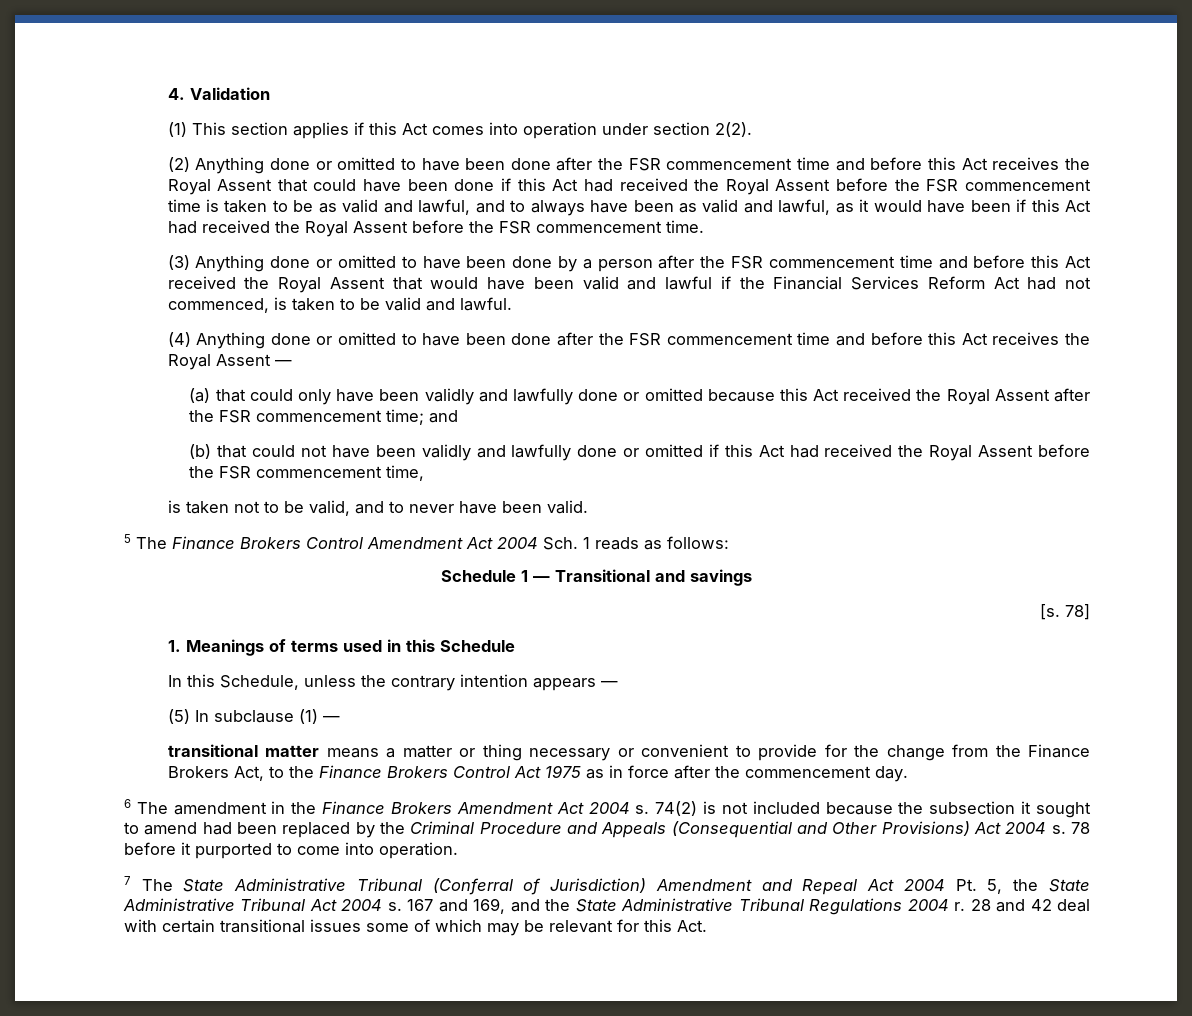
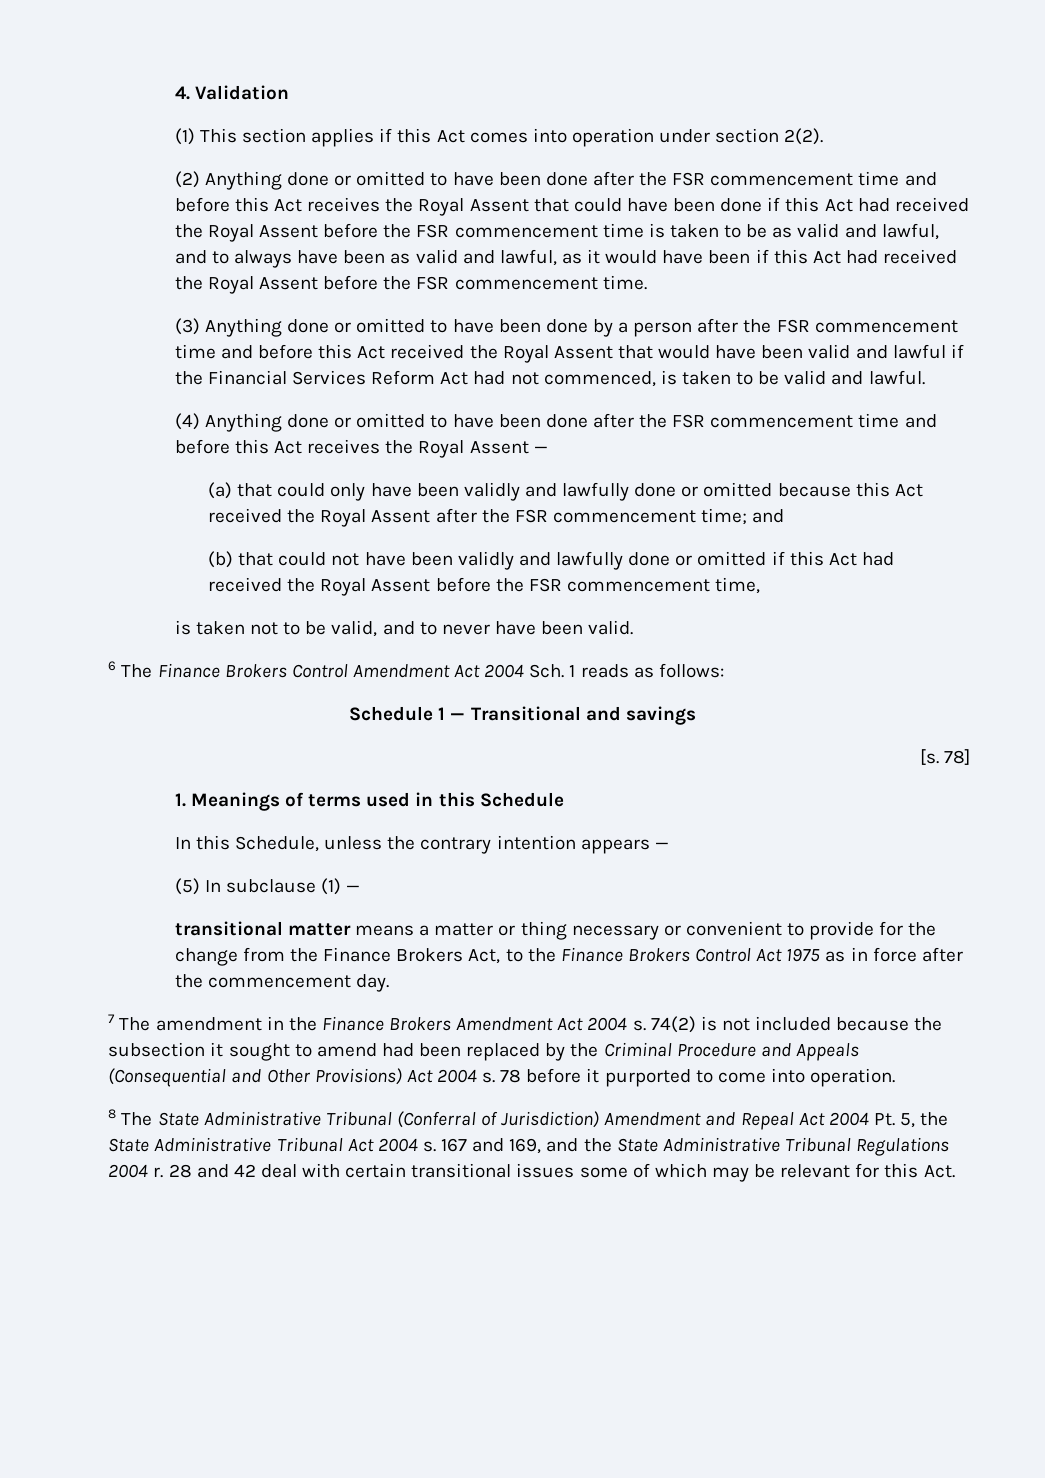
[123,534,131,543] 5 -> [108,661,117,671] 6
[123,799,131,808] 6 -> [108,1014,116,1023] 7
[123,876,131,885] 7 -> [108,1109,117,1119] 8

